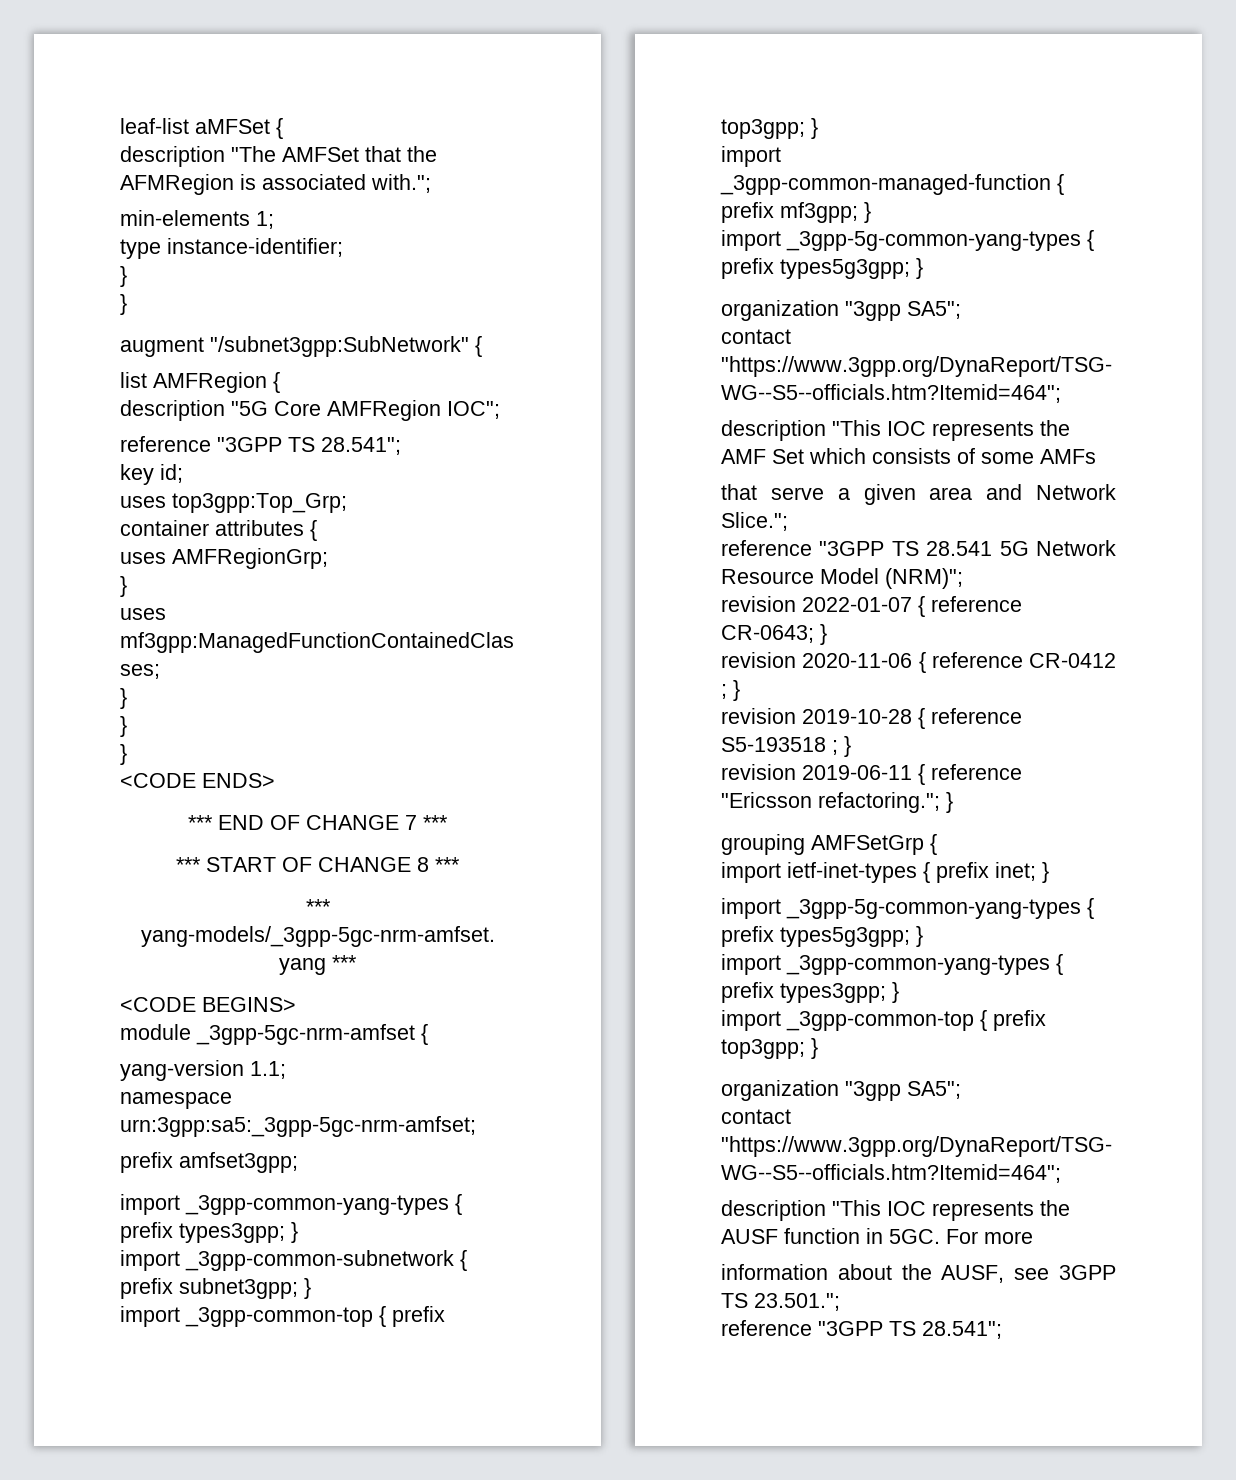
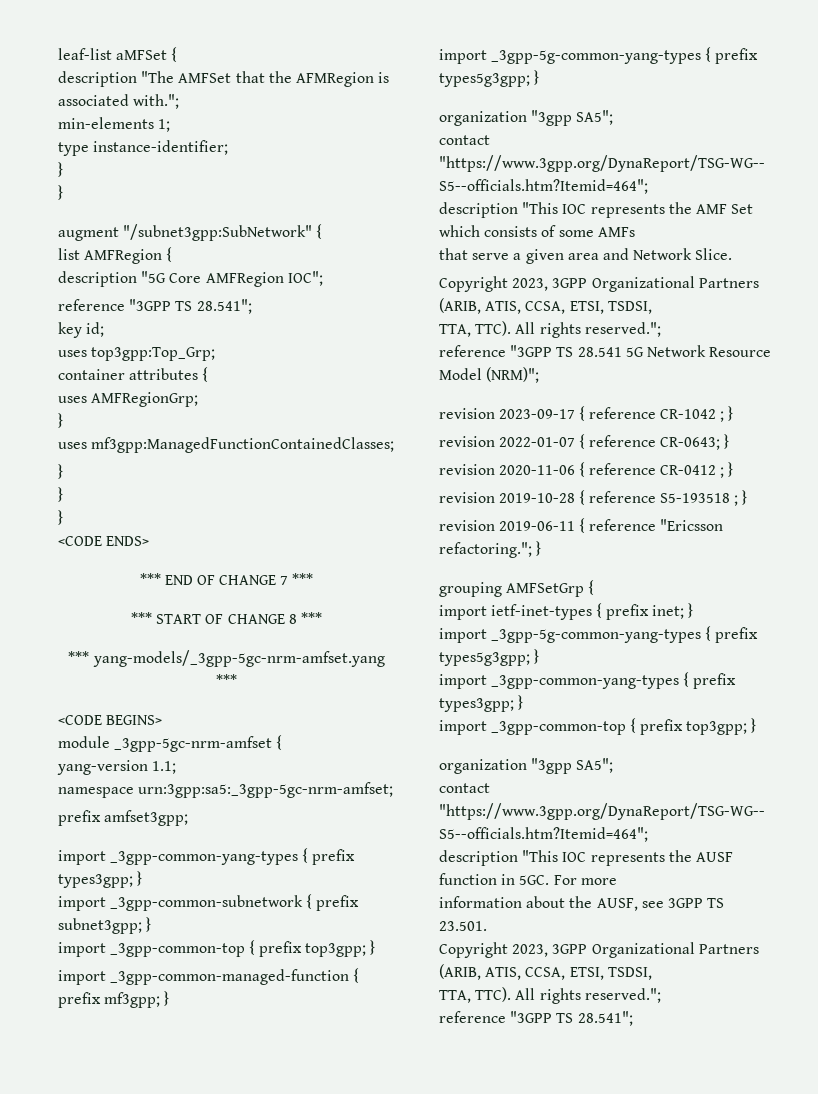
[721,512,788,531] Slice."; -> [695,248,733,260] [439,276,759,292] [439,298,652,314] [439,321,661,338] Slice. // Copyright 2023, 3GPP Organizational Partners (ARIB, ATIS, CCSA, ETSI, TSDSI, // TTA, TTC). All rights reserved.";
(963, 578) none -> [439,406,734,422] // revision 2023-09-17 { reference CR-1042 ; }
[754,1293,840,1311] 23.501."; -> [439,921,487,931] [439,942,759,958] [439,964,652,980] [439,987,661,1004] 23.501. // Copyright 2023, 3GPP Organizational Partners (ARIB, ATIS, CCSA, ETSI, TSDSI, // TTA, TTC). All rights reserved.";

